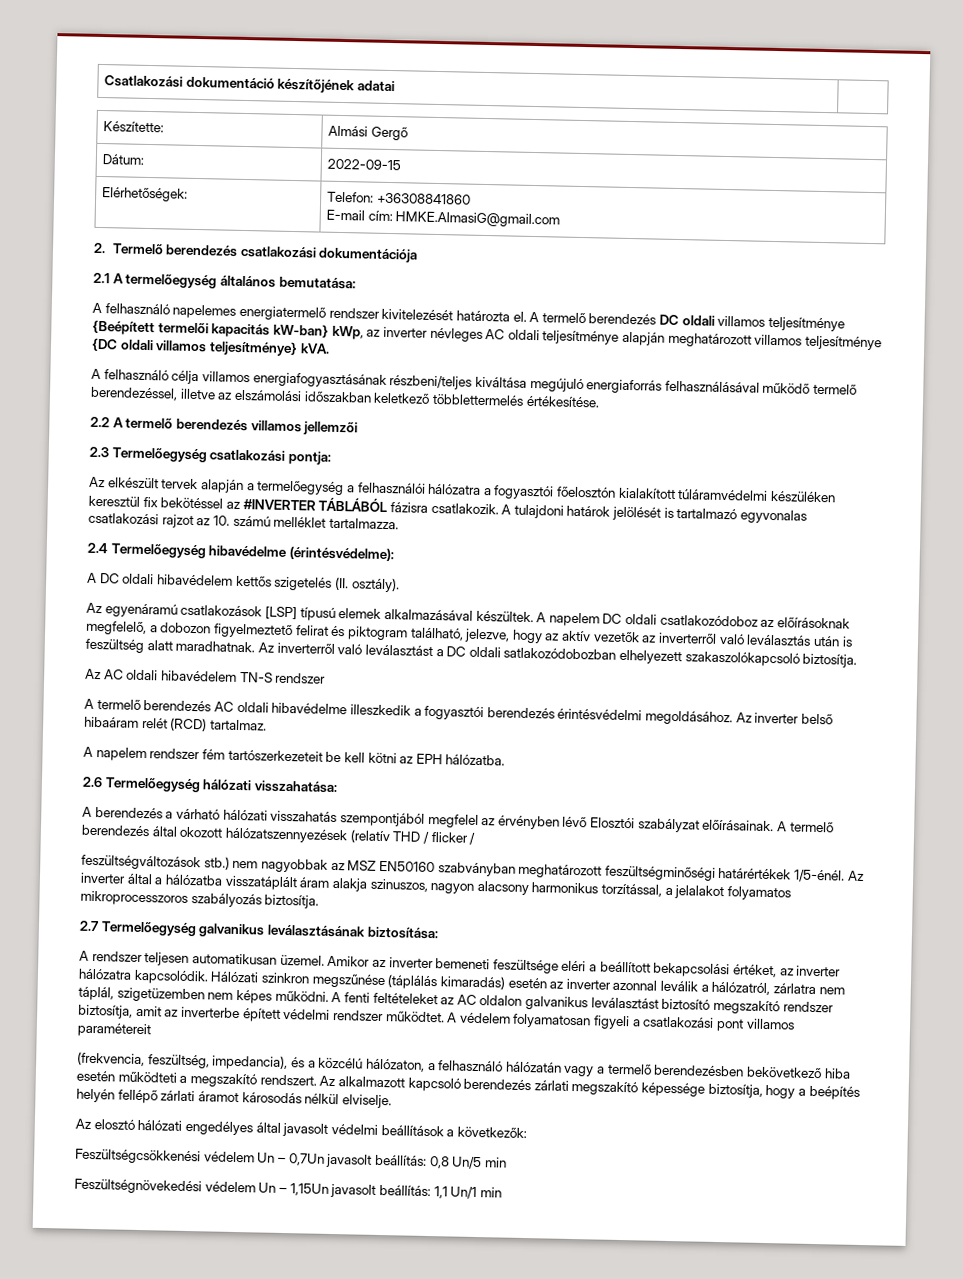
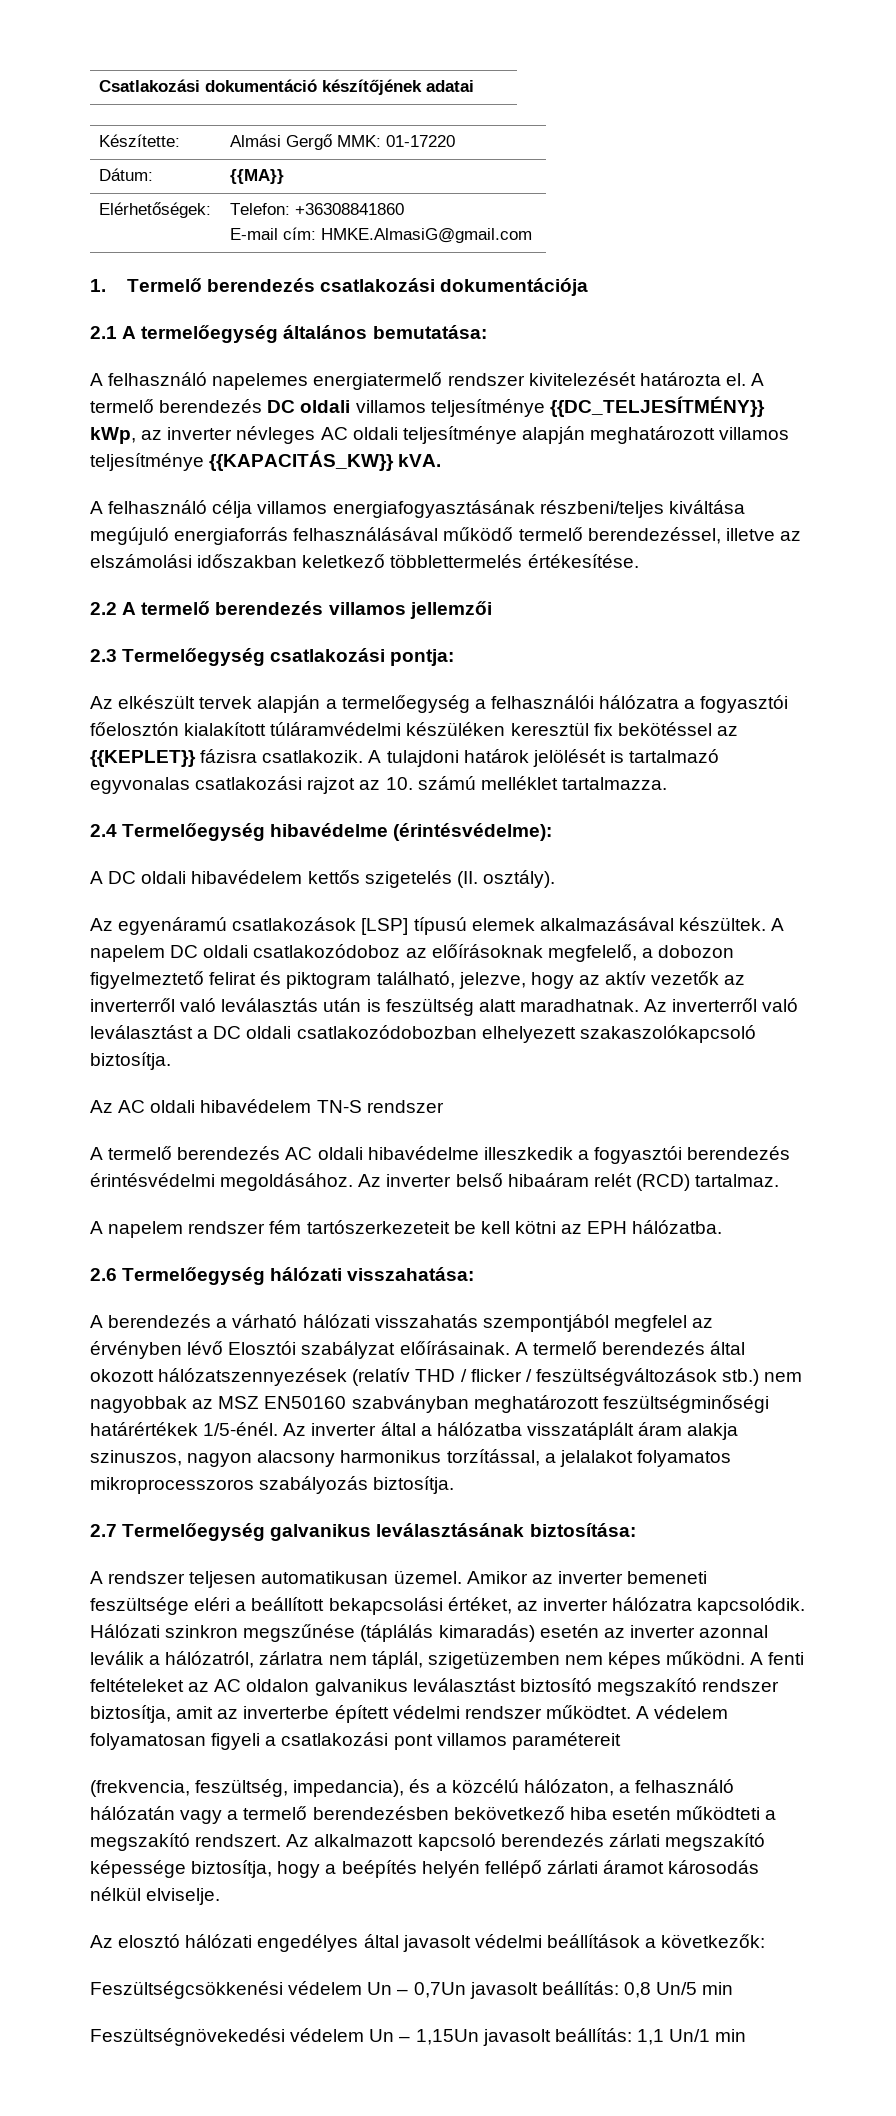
(408, 133) none -> [337,135,456,147] MMK: 01-17220
[327,158,402,171] 2022-09-15 -> [230,169,285,184] {{MA}}
[93,242,106,254] 2. -> [90,279,106,292] 1.
[92,319,329,338] {Beépített termelői kapacitás kW-ban} -> [549,396,765,417] {{DC_TELJESÍTMÉNY}}
[91,337,298,357] {DC oldali villamos teljesítménye} -> [209,450,395,471] {{KAPACITÁS_KW}}
[242,497,389,513] #INVERTER TÁBLÁBÓL -> [90,750,196,767] {{KEPLET}}
[503,647,617,660] satlakozódobozban -> [296,1025,477,1039] csatlakozódobozban
(476, 838) // -> (532, 1375) none

